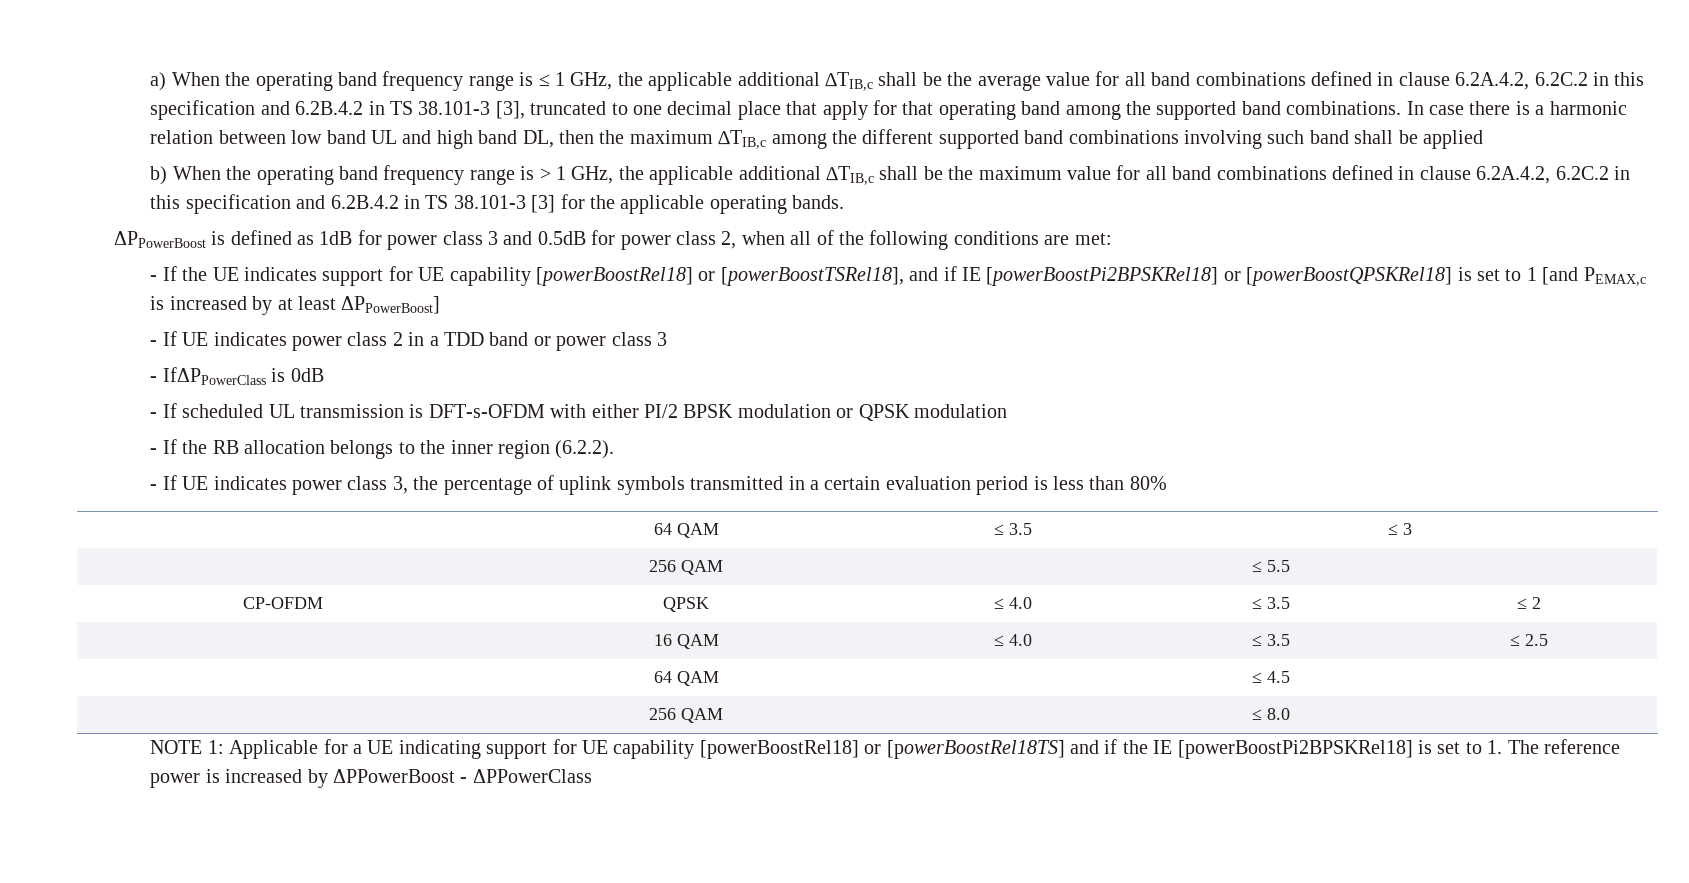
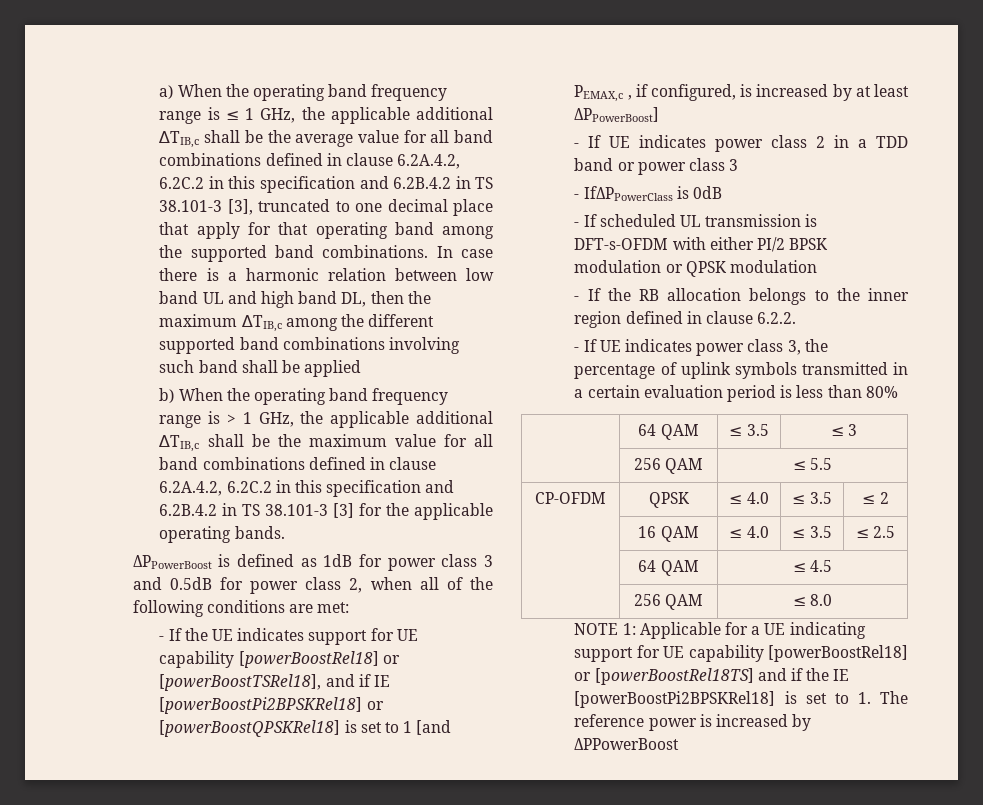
(1646, 276) none -> [627,84,737,101] , if configured,
[555,440,615,459] (6.2.2). -> [625,311,797,324] defined in clause 6.2.2.
[460,769,592,783] - ΔPPowerClass -> (680, 744) none

